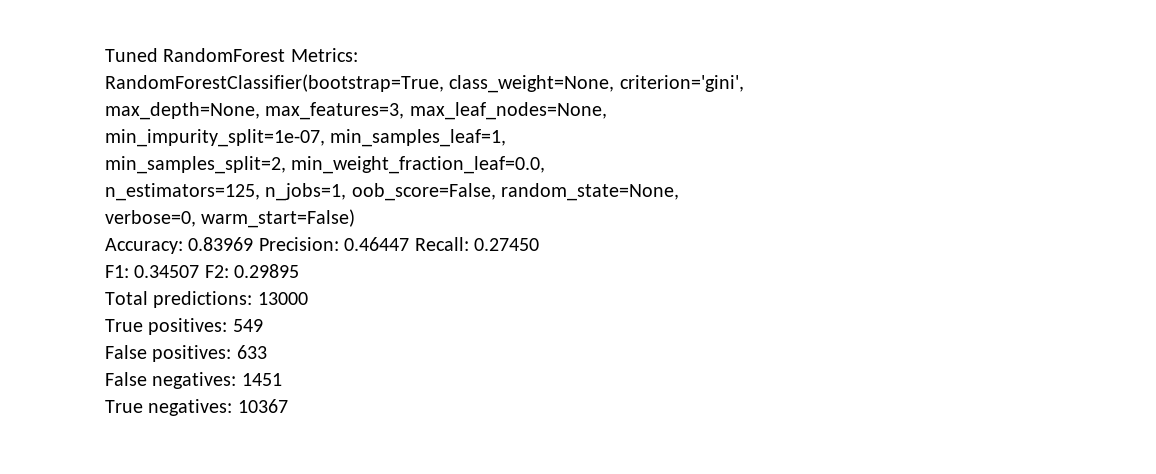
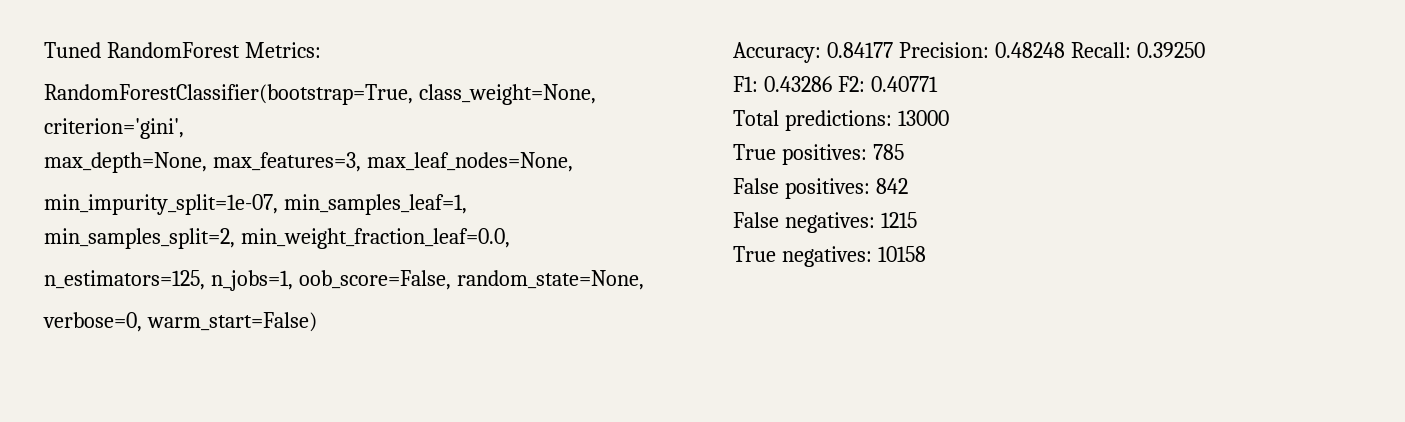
[188,237,539,251] [105,264,300,278] 0.83969 Precision: 0.46447 Recall: 0.27450 // F1: 0.34507 F2: 0.29895 -> [826,42,1205,58] [733,76,938,92] 0.84177 Precision: 0.48248 Recall: 0.39250 // F1: 0.43286 F2: 0.40771
[232,319,263,332] 549 -> [872,144,904,160] 785
[236,345,267,359] 633 -> [875,178,908,194] 842
[241,373,282,386] 1451 -> [880,212,917,228] 1215
[237,399,288,413] 10367 -> [877,246,926,262] 10158

